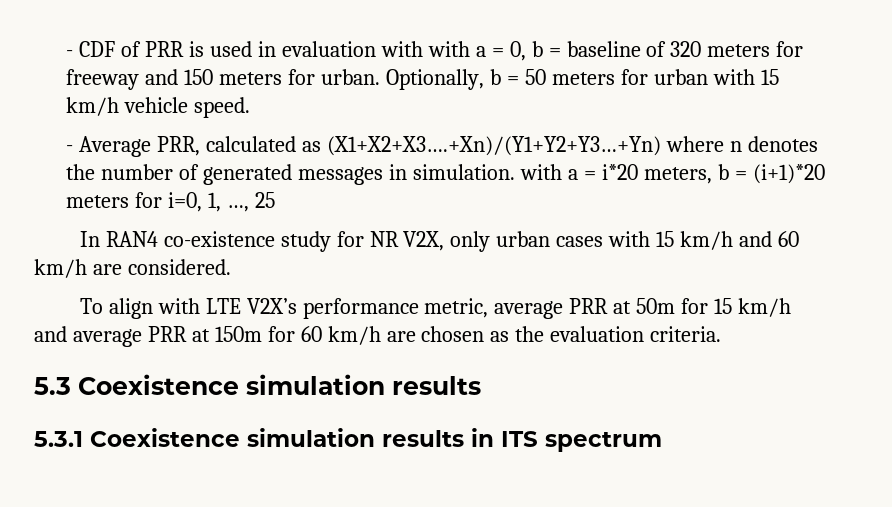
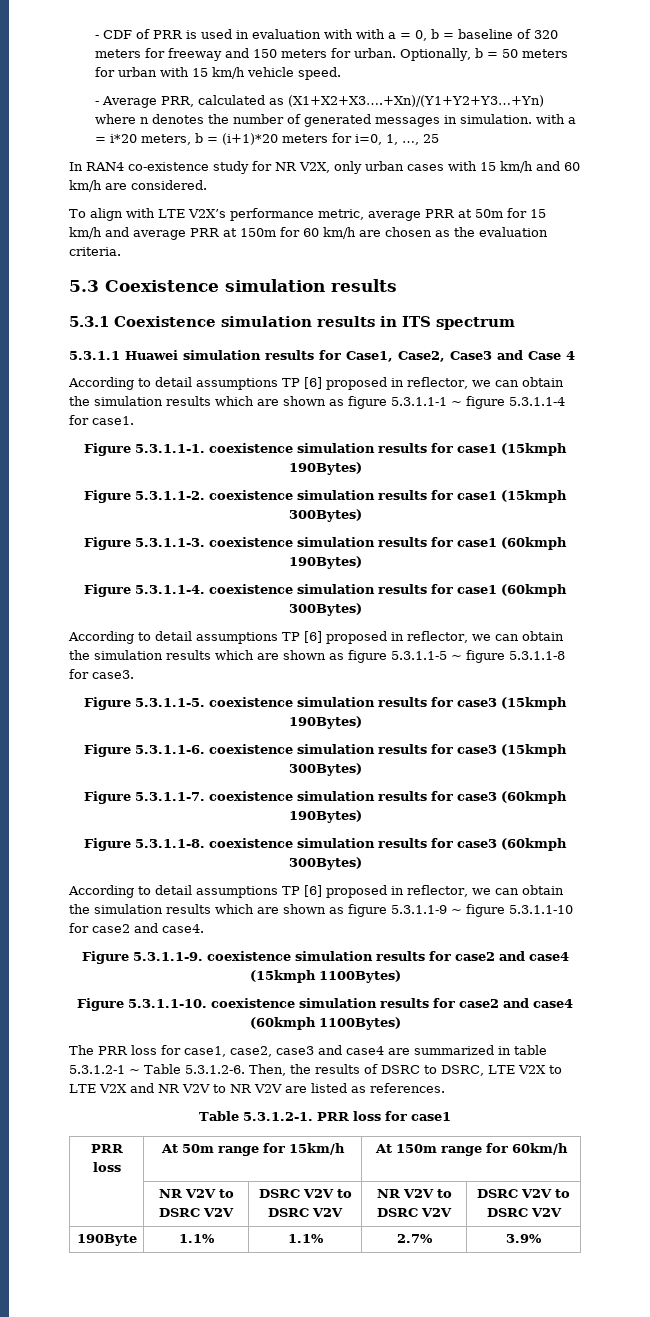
(662, 442) none -> [69,350,575,362] [68,377,564,390] [69,396,565,409] [69,415,134,425] [84,443,567,456] [288,462,362,475] [84,490,567,503] [288,509,362,522] [84,537,567,550] [288,556,362,569] [84,584,567,597] [288,603,362,616] [68,631,564,644] [69,650,565,663] [69,669,134,679] [84,697,567,710] [288,716,362,729] [84,744,567,757] [288,763,362,776] [84,791,567,804] [288,810,362,823] [84,838,567,851] [288,857,362,870] [68,885,564,898] [69,904,573,917] [69,923,204,933] [81,951,569,964] [249,970,401,983] [77,998,573,1011] [249,1017,401,1030] [69,1045,547,1057] [69,1064,562,1076] [69,1083,445,1093] [199,1111,451,1121] [90,1144,123,1153] [92,1162,121,1172] [160,1143,345,1156] [374,1143,568,1156] [158,1189,234,1198] [159,1208,234,1217] [258,1189,352,1198] [268,1208,343,1217] [376,1189,452,1198] [377,1208,452,1217] [477,1189,570,1198] [486,1208,562,1217] [76,1234,137,1246] [178,1234,215,1243] [287,1234,324,1243] [396,1234,433,1243] [506,1234,542,1243] // 5.3.1.1 Huawei simulation results for Case1, Case2, Case3 and Case 4 // According to detail assumptions TP [6] proposed in reflector, we can obtain the simulation results which are shown as figure 5.3.1.1-1 ~ figure 5.3.1.1-4 for case1. // Figure 5.3.1.1-1. coexistence simulation results for case1 (15kmph 190Bytes) // Figure 5.3.1.1-2. coexistence simulation results for case1 (15kmph 300Bytes) // Figure 5.3.1.1-3. coexistence simulation results for case1 (60kmph 190Bytes) // Figure 5.3.1.1-4. coexistence simulation results for case1 (60kmph 300Bytes) // According to detail assumptions TP [6] proposed in reflector, we can obtain the simulation results which are shown as figure 5.3.1.1-5 ~ figure 5.3.1.1-8 for case3. // Figure 5.3.1.1-5. coexistence simulation results for case3 (15kmph 190Bytes) // Figure 5.3.1.1-6. coexistence simulation results for case3 (15kmph 300Bytes) // Figure 5.3.1.1-7. coexistence simulation results for case3 (60kmph 190Bytes) // Figure 5.3.1.1-8. coexistence simulation results for case3 (60kmph 300Bytes) // According to detail assumptions TP [6] proposed in reflector, we can obtain the simulation results which are shown as figure 5.3.1.1-9 ~ figure 5.3.1.1-10 for case2 and case4. // Figure 5.3.1.1-9. coexistence simulation results for case2 and case4 (15kmph 1100Bytes) // Figure 5.3.1.1-10. coexistence simulation results for case2 and case4 (60kmph 1100Bytes) // The PRR loss for case1, case2, case3 and case4 are summarized in table 5.3.1.2-1 ~ Table 5.3.1.2-6. Then, the results of DSRC to DSRC, LTE V2X to LTE V2X and NR V2V to NR V2V are listed as references. // Table 5.3.1.2-1. PRR loss for case1 // PRR loss | At 50m range for 15km/h | At 150m range for 60km/h // | NR V2V to DSRC V2V | DSRC V2V to DSRC V2V | NR V2V to DSRC V2V | DSRC V2V to DSRC V2V // 190Byte | 1.1% | 1.1% | 2.7% | 3.9%

